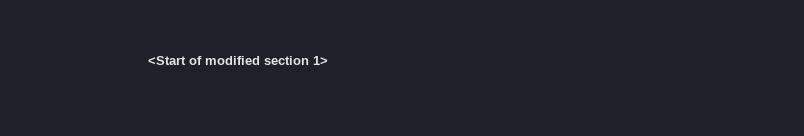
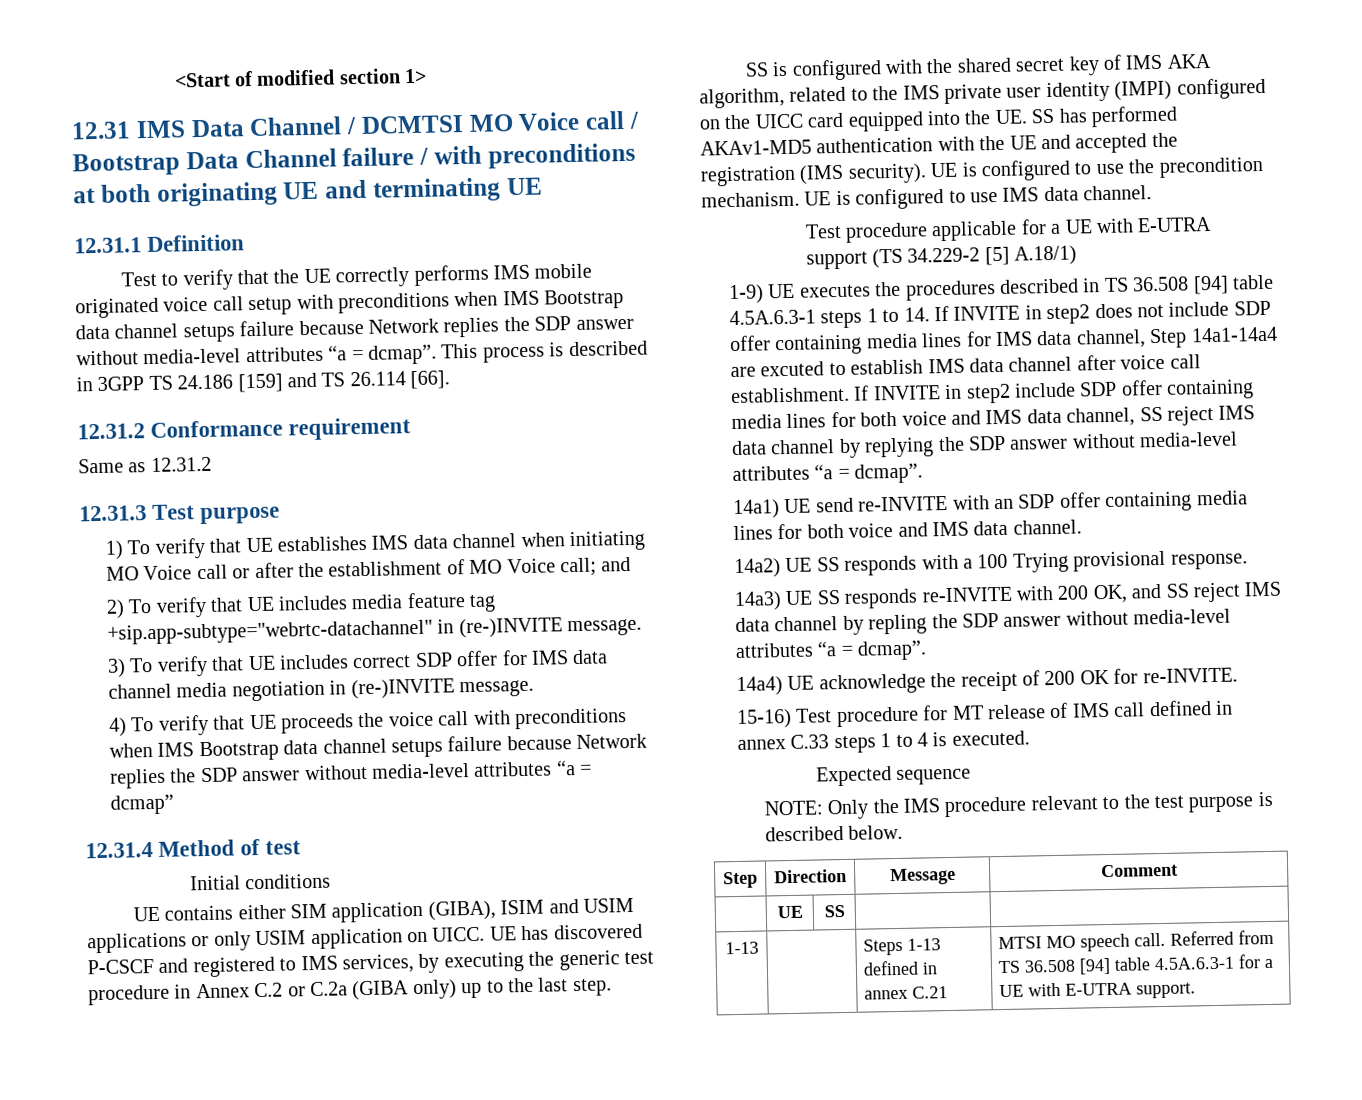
(328, 60) none -> [71,111,640,140] [72,142,636,177] [73,177,543,207] [74,234,246,254] [120,263,593,291] [75,289,625,319] [75,316,634,343] [76,340,648,366] [76,370,451,393] [77,417,412,441] [78,456,212,474] [79,504,281,525] [104,530,645,560] [105,556,632,581] [105,592,497,619] [106,617,643,645] [106,649,609,678] [107,678,534,702] [108,708,627,737] [108,733,648,762] [109,760,593,789] [109,794,174,815] [85,838,302,859] [189,873,332,891] [132,897,635,923] [87,923,643,954] [87,950,654,978] [88,977,612,1006] [744,53,1212,81] [699,77,1266,109] [699,105,1178,132] [700,132,1178,156] [700,156,1264,187] [701,185,1153,210] [804,216,1213,243] [805,245,1078,270] [728,274,1274,305] [728,300,1271,329] [728,326,1278,356] [729,354,1201,378] [729,379,1255,404] [730,405,1256,430] [730,431,1239,459] [731,463,924,484] [732,490,1248,520] [732,519,1082,541] [733,550,1248,579] [733,581,1282,612] [734,608,1232,635] [734,640,928,661] [735,667,1238,696] [736,700,1233,729] [736,730,1030,754] [815,766,972,787] [763,791,1273,820] [764,824,904,842] [723,871,758,889] [774,868,847,884] [889,867,956,886] [1100,863,1178,878] [776,905,803,919] [823,904,845,918] [724,941,759,955] [863,938,942,956] [863,960,939,976] [864,986,949,1000] [998,929,1275,952] [998,954,1274,975] [999,982,1197,999] // 12.31 IMS Data Channel / DCMTSI MO Voice call / Bootstrap Data Channel failure / with preconditions at both originating UE and terminating UE // 12.31.1 Definition // Test to verify that the UE correctly performs IMS mobile originated voice call setup with preconditions when IMS Bootstrap data channel setups failure because Network replies the SDP answer without media-level attributes “a = dcmap”. This process is described in 3GPP TS 24.186 [159] and TS 26.114 [66]. // 12.31.2 Conformance requirement // Same as 12.31.2 // 12.31.3 Test purpose // 1) To verify that UE establishes IMS data channel when initiating MO Voice call or after the establishment of MO Voice call; and // 2) To verify that UE includes media feature tag +sip.app-subtype="webrtc-datachannel" in (re-)INVITE message. // 3) To verify that UE includes correct SDP offer for IMS data channel media negotiation in (re-)INVITE message. // 4) To verify that UE proceeds the voice call with preconditions when IMS Bootstrap data channel setups failure because Network replies the SDP answer without media-level attributes “a = dcmap” // 12.31.4 Method of test // Initial conditions // UE contains either SIM application (GIBA), ISIM and USIM applications or only USIM application on UICC. UE has discovered P-CSCF and registered to IMS services, by executing the generic test procedure in Annex C.2 or C.2a (GIBA only) up to the last step. // SS is configured with the shared secret key of IMS AKA algorithm, related to the IMS private user identity (IMPI) configured on the UICC card equipped into the UE. SS has performed AKAv1-MD5 authentication with the UE and accepted the registration (IMS security). UE is configured to use the precondition mechanism. UE is configured to use IMS data channel. // Test procedure applicable for a UE with E-UTRA support (TS 34.229-2 [5] A.18/1) // 1-9) UE executes the procedures described in TS 36.508 [94] table 4.5A.6.3-1 steps 1 to 14. If INVITE in step2 does not include SDP offer containing media lines for IMS data channel, Step 14a1-14a4 are excuted to establish IMS data channel after voice call establishment. If INVITE in step2 include SDP offer containing media lines for both voice and IMS data channel, SS reject IMS data channel by replying the SDP answer without media-level attributes “a = dcmap”. // 14a1) UE send re-INVITE with an SDP offer containing media lines for both voice and IMS data channel. // 14a2) UE SS responds with a 100 Trying provisional response. // 14a3) UE SS responds re-INVITE with 200 OK, and SS reject IMS data channel by repling the SDP answer without media-level attributes “a = dcmap”. // 14a4) UE acknowledge the receipt of 200 OK for re-INVITE. // 15-16) Test procedure for MT release of IMS call defined in annex C.33 steps 1 to 4 is executed. // Expected sequence // NOTE: Only the IMS procedure relevant to the test purpose is described below. // Step | Direction | Message | Comment // | UE | SS | | // 1-13 | | Steps 1-13 defined in annex C.21 | MTSI MO speech call. Referred from TS 36.508 [94] table 4.5A.6.3-1 for a UE with E-UTRA support.

